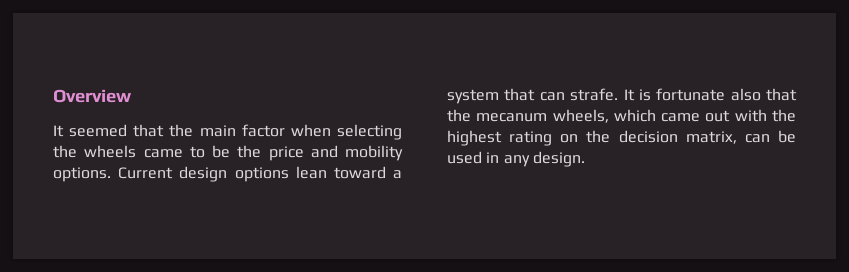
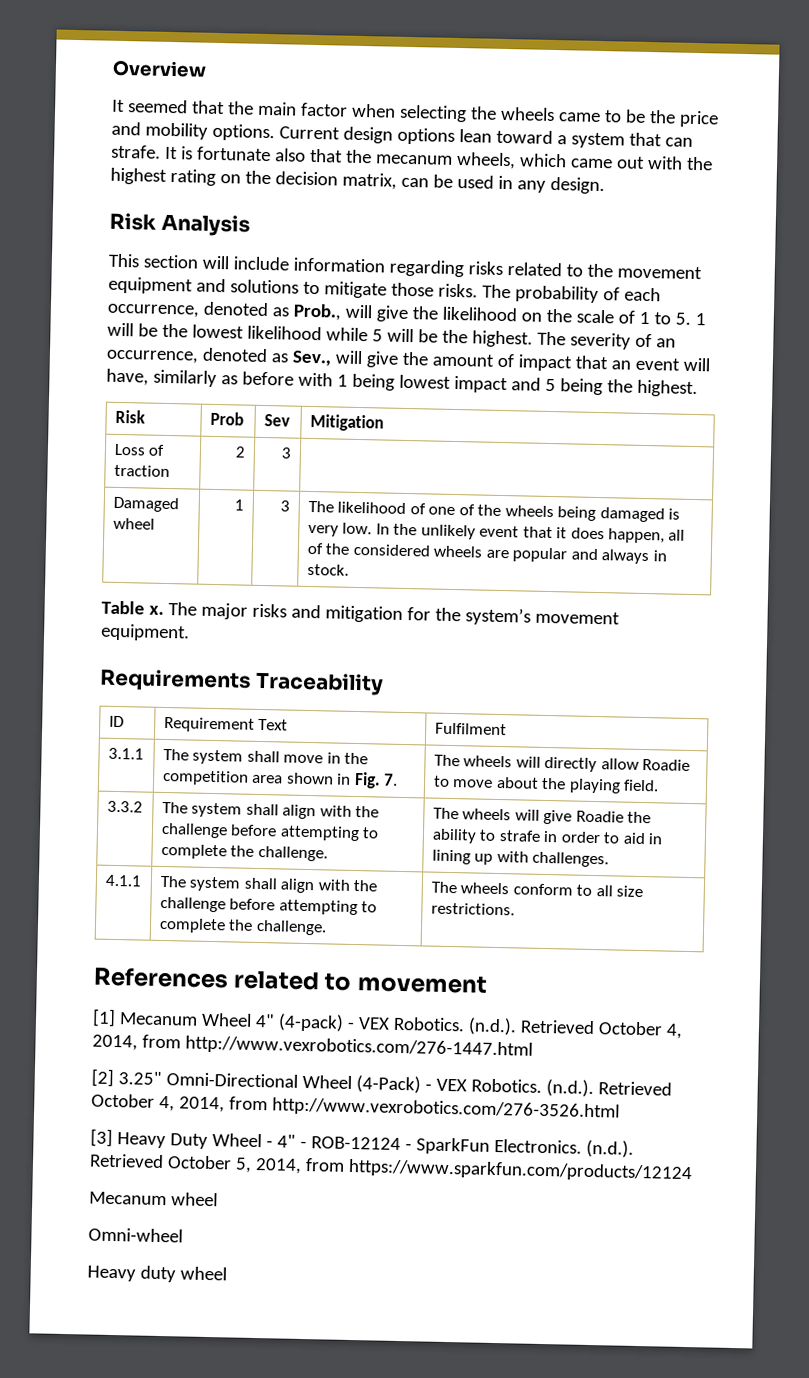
(585, 159) none -> [109,212,250,237] [108,253,702,280] [108,276,661,303] [107,301,706,326] [107,322,676,350] [106,347,710,372] [106,368,698,398] [114,409,146,424] [209,411,244,426] [263,413,290,427] [309,413,384,432] [113,443,166,456] [113,464,170,478] [235,446,247,458] [281,447,293,459] [112,496,179,513] [112,517,155,530] [234,499,245,511] [280,500,291,512] [307,500,680,523] [307,522,686,544] [306,542,667,565] [306,563,349,576] [101,600,620,626] [100,623,190,642] [99,668,384,696] [108,715,124,728] [163,716,289,733] [434,722,507,736] [107,747,144,760] [162,748,369,765] [161,769,399,789] [433,754,691,773] [432,775,660,794] [106,800,143,813] [161,801,380,820] [160,822,380,842] [160,843,328,862] [432,807,652,825] [431,828,664,845] [431,849,610,868] [104,874,142,887] [159,875,378,894] [159,896,378,916] [158,917,327,936] [430,881,644,898] [430,902,515,916] [93,966,487,994] [92,1008,683,1039] [92,1034,533,1059] [91,1068,672,1098] [91,1093,620,1121] [90,1128,634,1158] [89,1153,693,1183] [89,1191,218,1207] [88,1227,183,1243] [87,1265,227,1283] // Risk Analysis // This section will include information regarding risks related to the movement equipment and solutions to mitigate those risks. The probability of each occurrence, denoted as Prob., will give the likelihood on the scale of 1 to 5. 1 will be the lowest likelihood while 5 will be the highest. The severity of an occurrence, denoted as Sev., will give the amount of impact that an event will have, similarly as before with 1 being lowest impact and 5 being the highest. // Risk | Prob | Sev | Mitigation // Loss of traction | 2 | 3 | // Damaged wheel | 1 | 3 | The likelihood of one of the wheels being damaged is very low. In the unlikely event that it does happen, all of the considered wheels are popular and always in stock. // Table x. The major risks and mitigation for the system’s movement equipment. // Requirements Traceability // ID | Requirement Text | Fulfilment // 3.1.1 | The system shall move in the competition area shown in Fig. 7. | The wheels will directly allow Roadie to move about the playing field. // 3.3.2 | The system shall align with the challenge before attempting to complete the challenge. | The wheels will give Roadie the ability to strafe in order to aid in lining up with challenges. // 4.1.1 | The system shall align with the challenge before attempting to complete the challenge. | The wheels conform to all size restrictions. // References related to movement // [1] Mecanum Wheel 4" (4-pack) - VEX Robotics. (n.d.). Retrieved October 4, 2014, from http://www.vexrobotics.com/276-1447.html // [2] 3.25" Omni-Directional Wheel (4-Pack) - VEX Robotics. (n.d.). Retrieved October 4, 2014, from http://www.vexrobotics.com/276-3526.html // [3] Heavy Duty Wheel - 4" - ROB-12124 - SparkFun Electronics. (n.d.). Retrieved October 5, 2014, from https://www.sparkfun.com/products/12124 // Mecanum wheel // Omni-wheel // Heavy duty wheel

